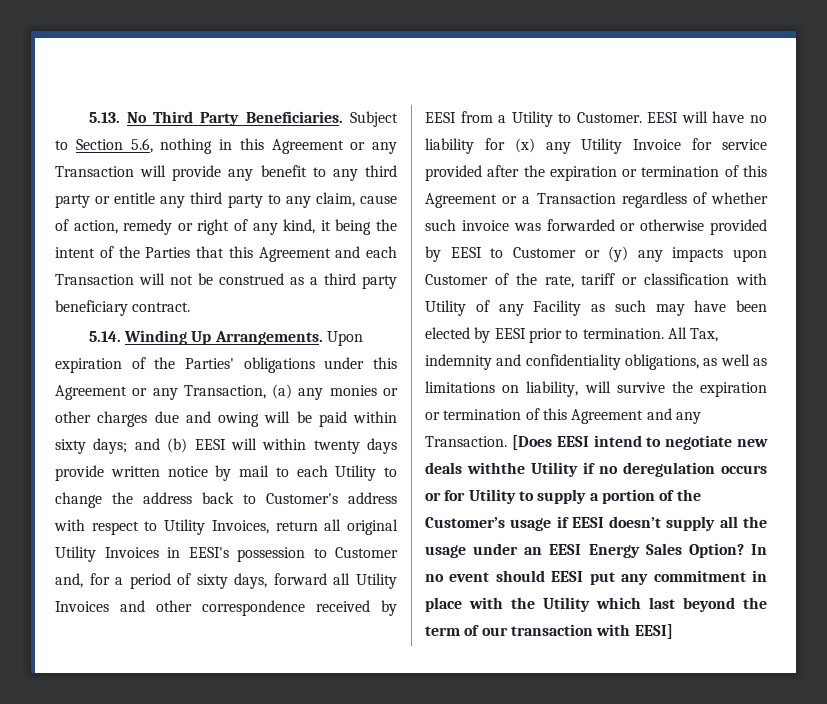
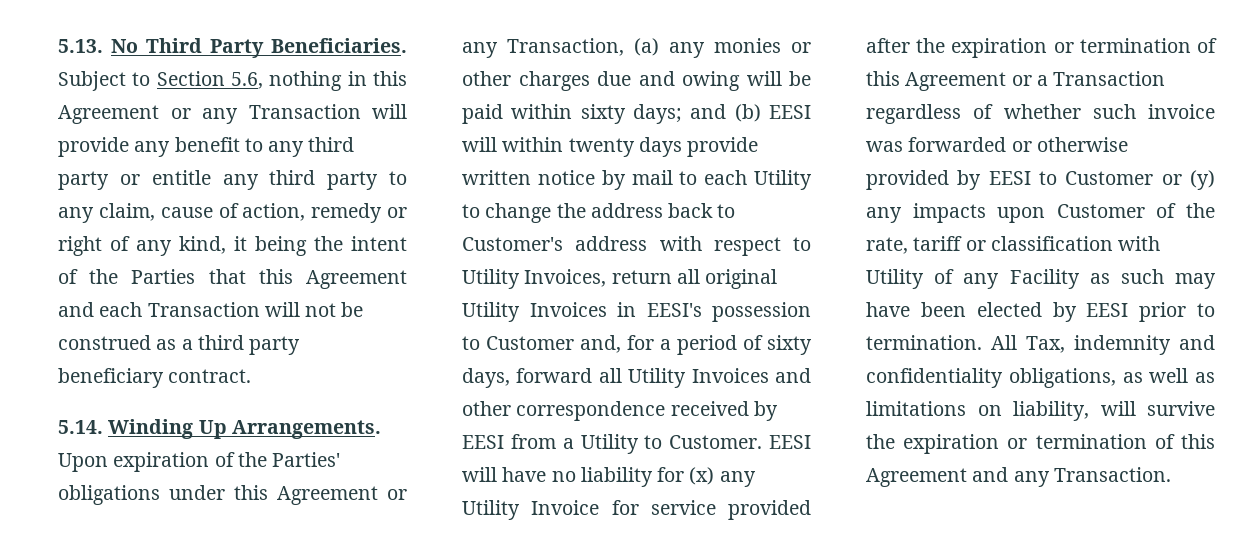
[511,435,768,450] [425,462,767,477] [425,489,701,504] [425,516,767,531] [425,543,767,558] [425,570,767,585] [425,597,767,612] [425,624,673,639] [Does EESI intend to negotiate new deals withthe Utility if no deregulation occurs or for Utility to supply a portion of the Customer’s usage if EESI doesn’t supply all the usage under an EESI Energy Sales Option? In no event should EESI put any commitment in place with the Utility which last beyond the term of our transaction with EESI] -> (1171, 474) none

